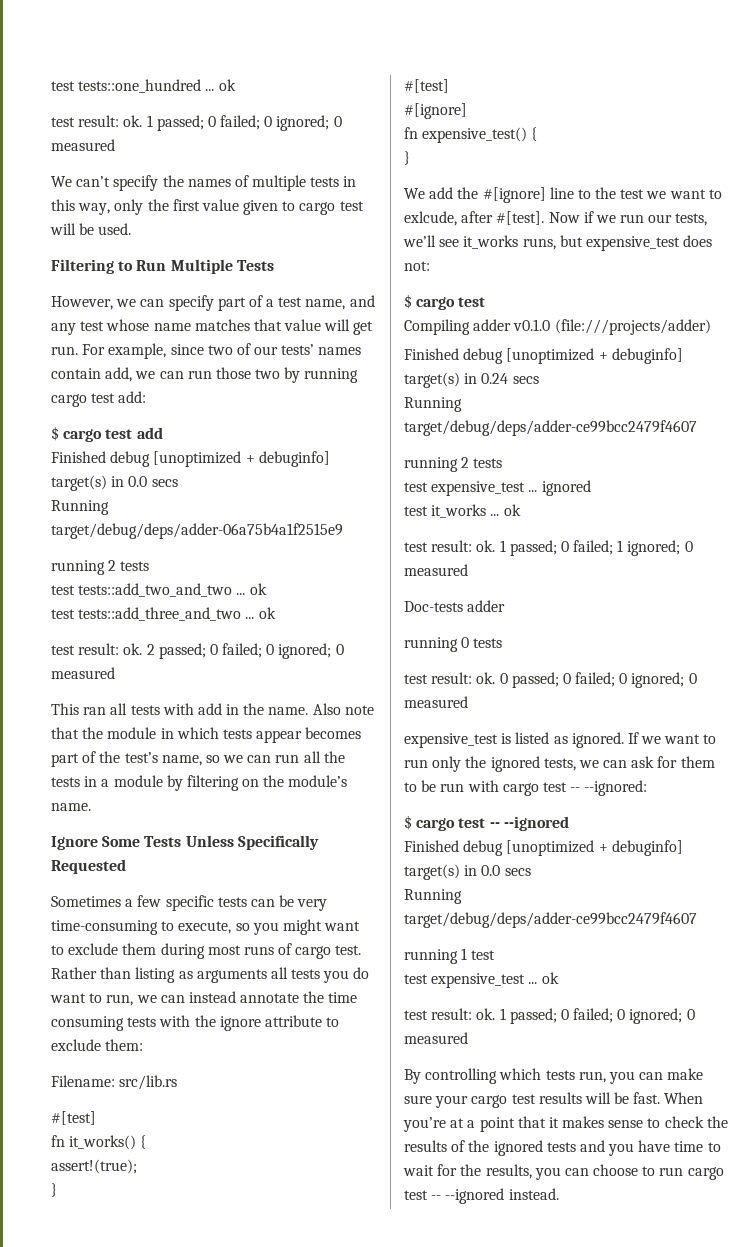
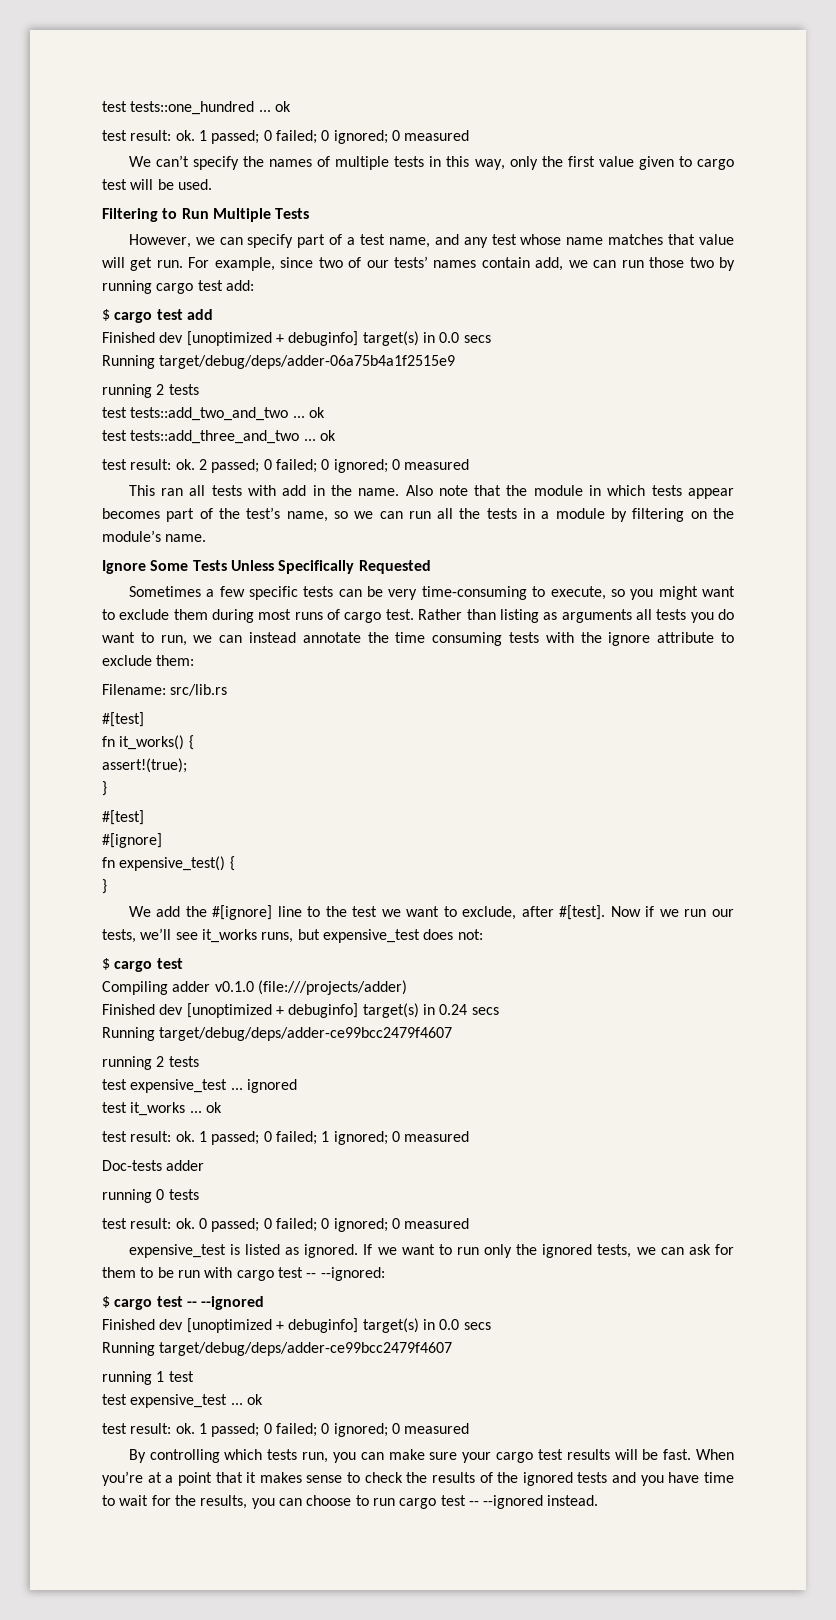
[110,451,151,467] debug -> [159,332,184,343] dev
[404,211,457,226] exlcude, -> [462,906,517,920] exclude,
[463,348,504,364] debug -> [159,1004,184,1015] dev
[463,840,504,856] debug -> [159,1319,184,1330] dev

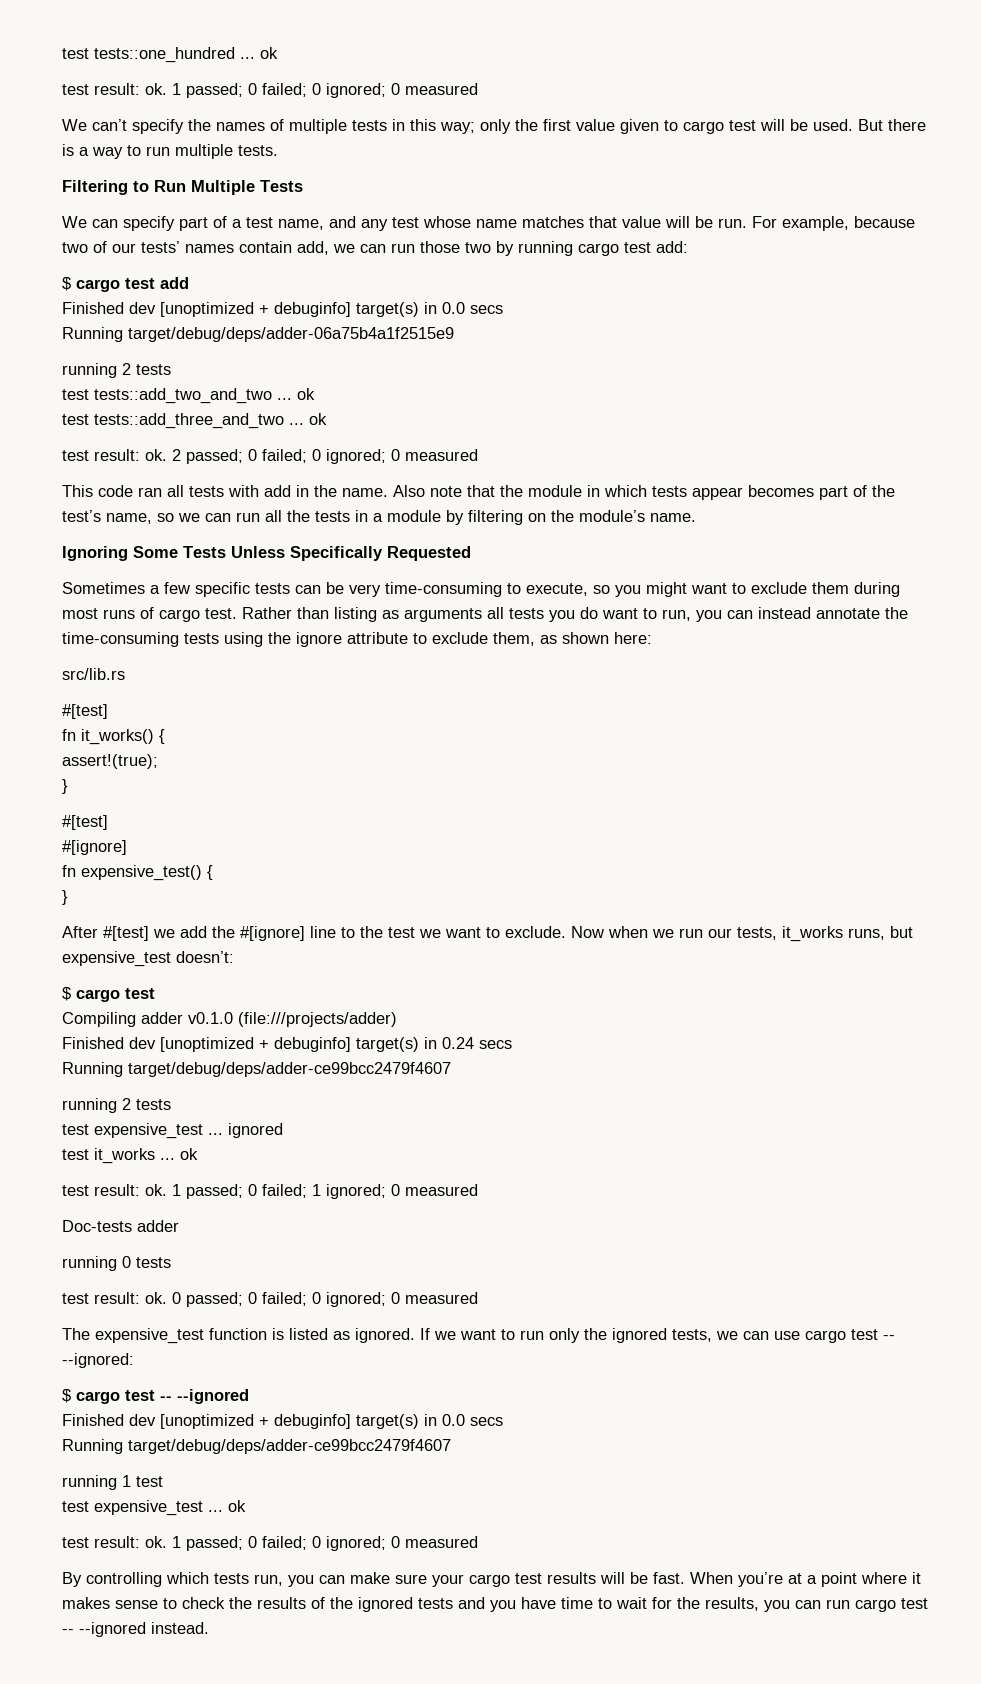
[474,159,505,170] way, -> [440,122,475,134] way;
(212, 184) none -> [858,119,926,131] [62,144,278,159] But there is a way to run multiple tests.
[128,234,215,248] However, we -> [62,216,87,228] We
[130,257,153,271] get -> [695,216,713,228] be
[280,257,314,268] since -> [854,216,915,228] because
(155, 490) none -> [98,485,133,497] code
[102,560,146,574] Ignore -> [62,546,128,561] Ignoring
[193,635,213,643] we -> [696,610,722,622] you
[395,632,574,646] time consuming tests with -> [62,632,263,647] time-consuming tests using
[156,655,195,666] [102,684,166,695] them: // Filename: -> [493,632,652,646] them, as shown here: //
[128,906,151,917] We -> [62,926,175,941] After #[test] we
[462,905,655,920] exclude, after #[test]. Now if -> [505,926,648,938] exclude. Now when
[140,928,198,940] we’ll see -> (777, 933) none
[423,929,483,940] does not: -> [176,951,234,963] doesn’t:
[128,1244,226,1258] expensive_test -> [62,1328,267,1344] The expensive_test function
[688,1244,734,1255] [102,1267,233,1278] ask for them to be run with -> [774,1331,800,1340] use
[215,1472,243,1483] that -> [861,1572,907,1584] where
[306,1495,369,1506] choose to -> (821, 1604) none

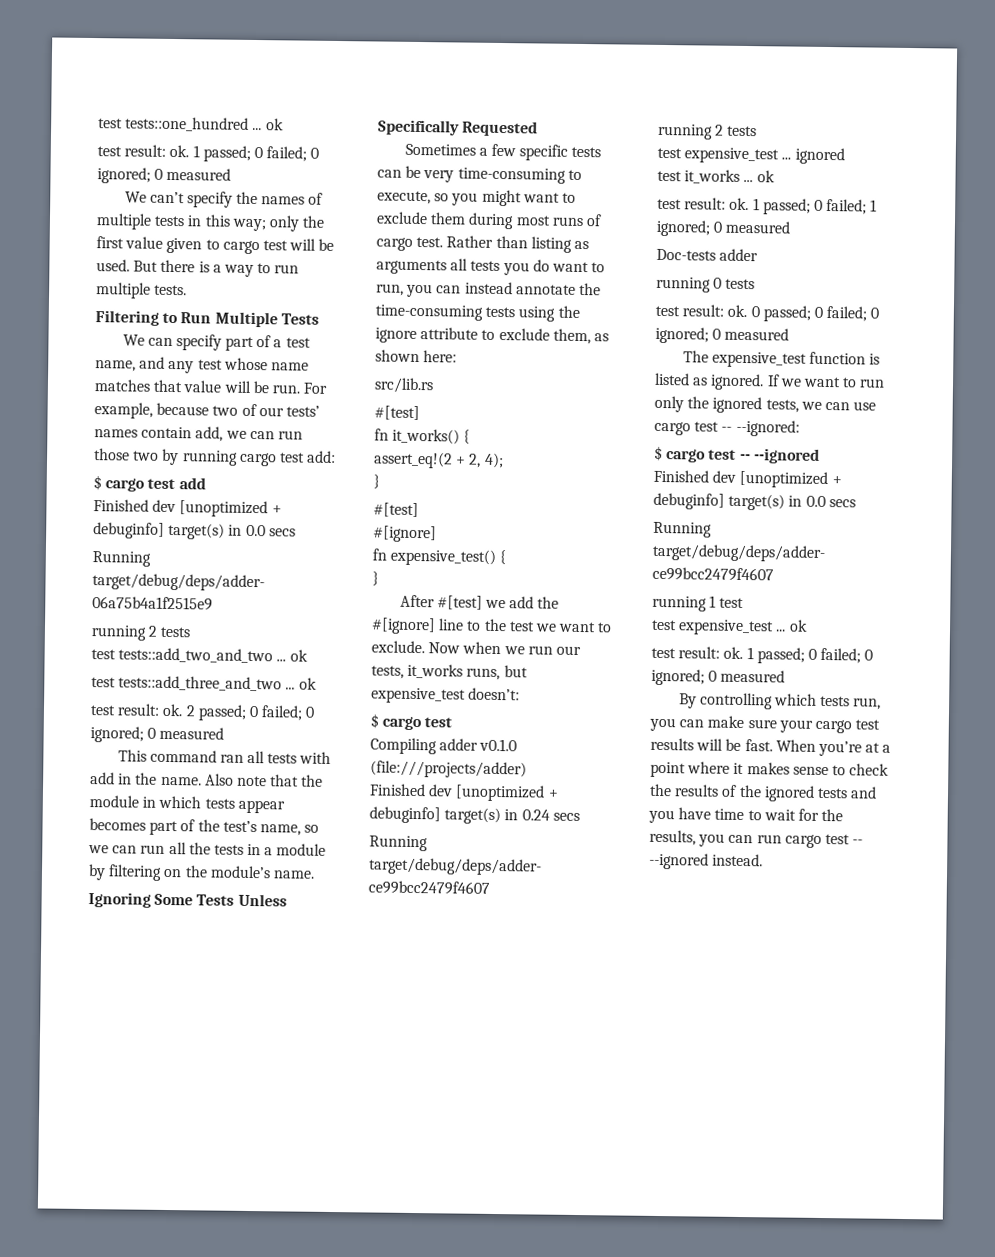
[98,485,133,497] code -> [149,749,217,763] command
[62,754,158,769] assert!(true); -> [373,451,504,469] assert_eq!(2 + 2, 4);

